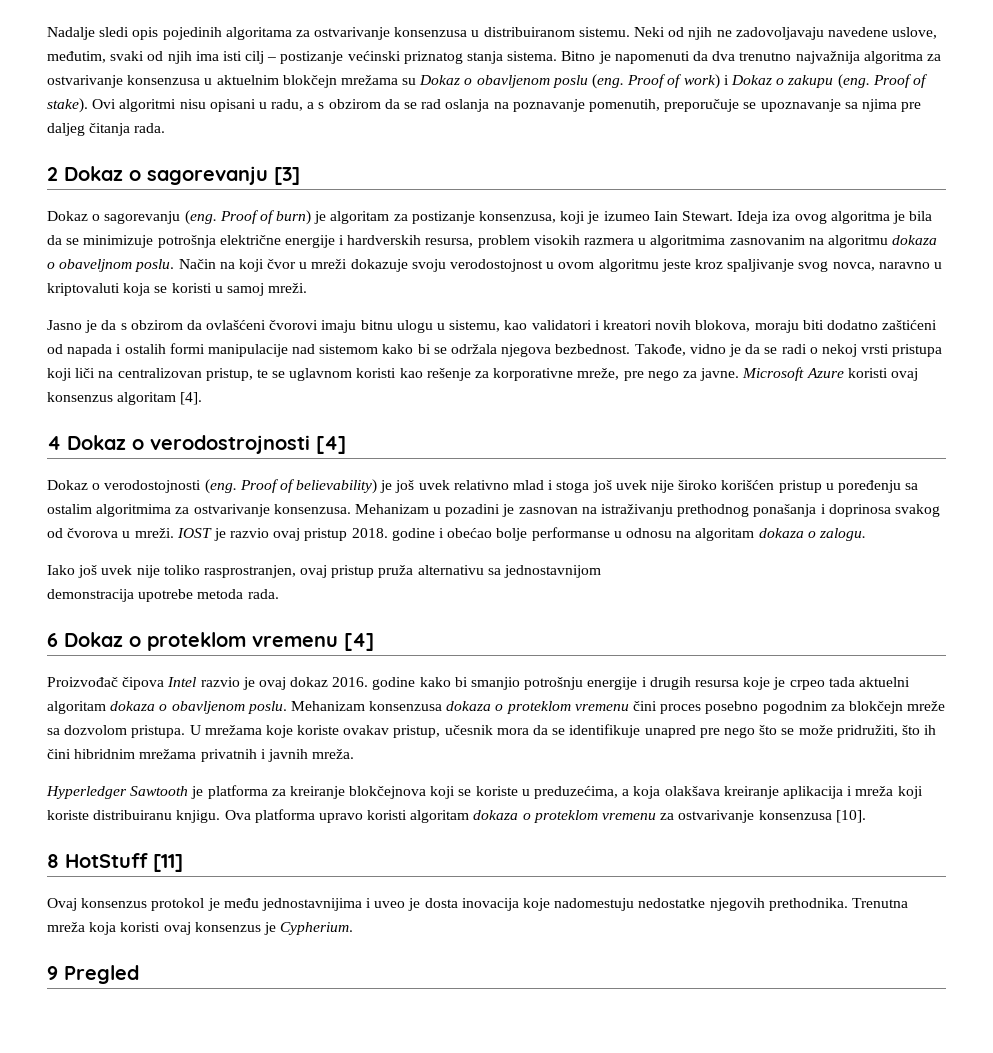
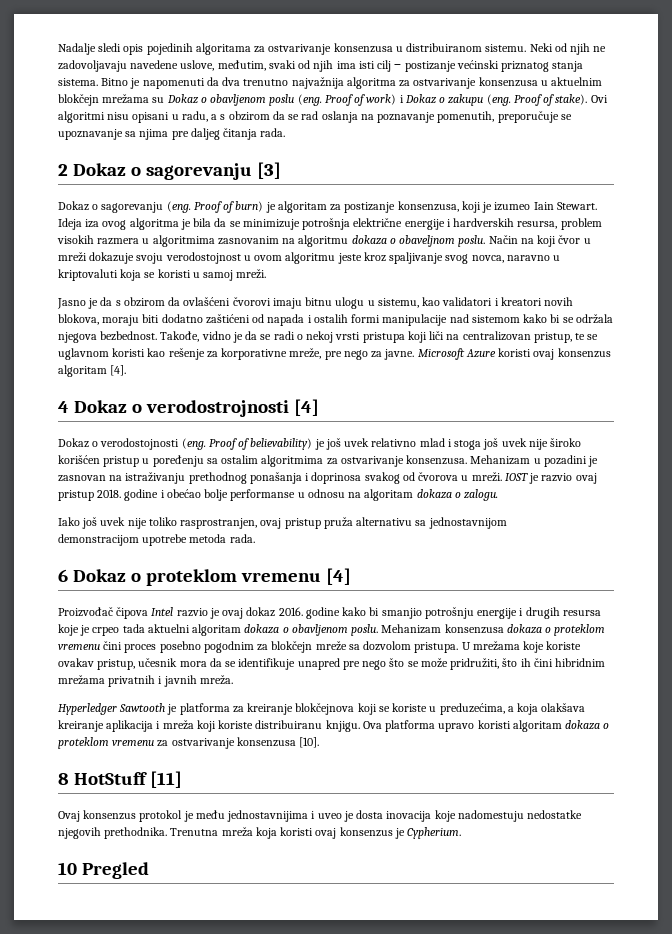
[47,589,134,602] demonstracija -> [58,534,139,546] demonstracijom
[47,966,58,980] 9 -> [58,862,77,875] 10

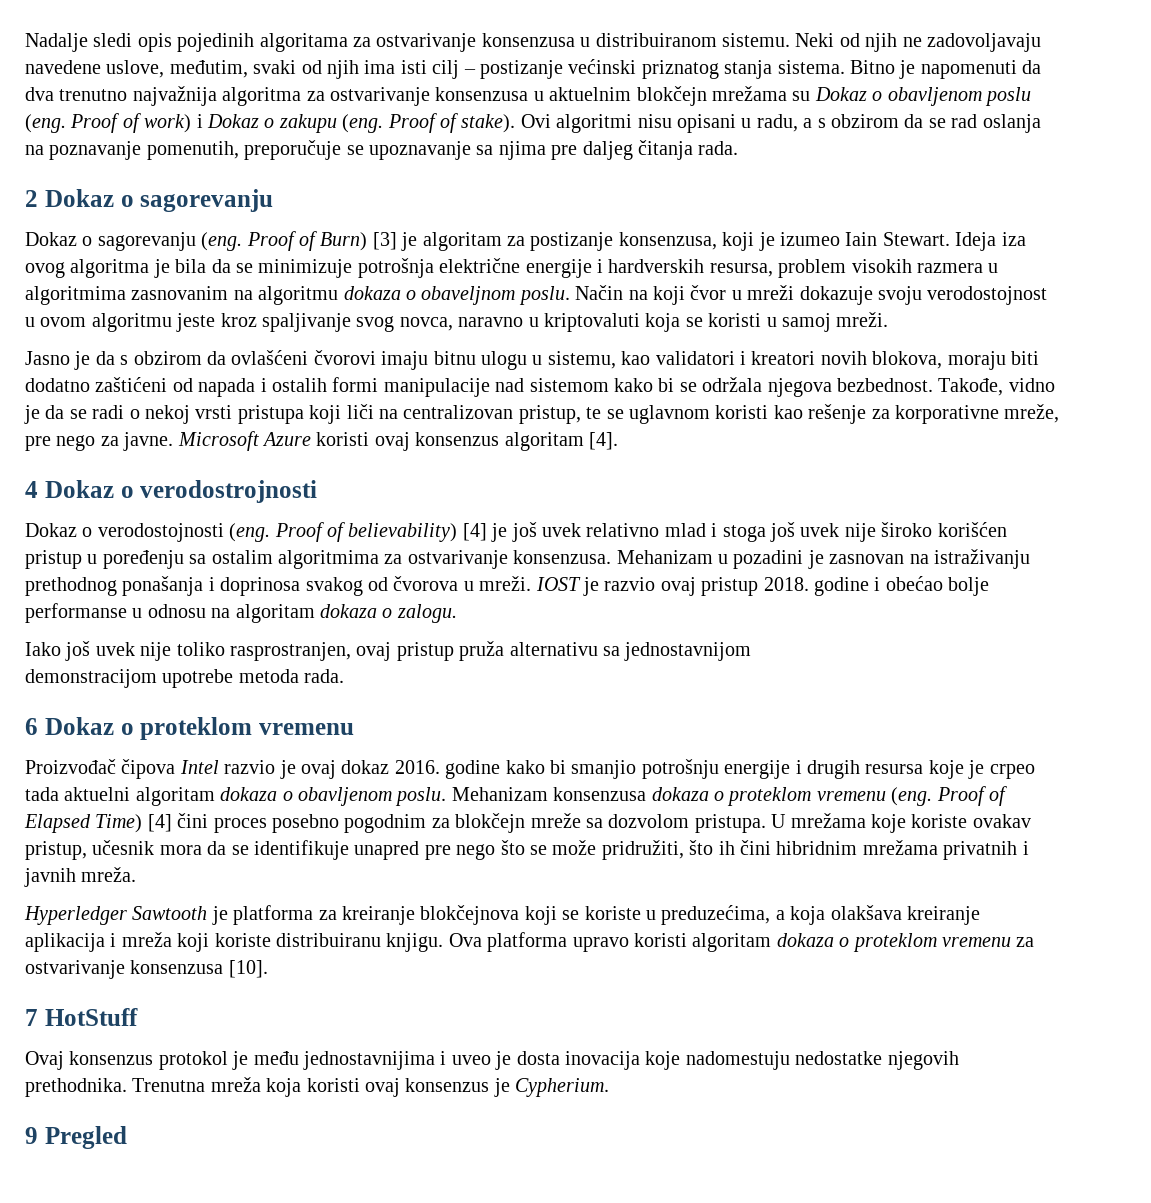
[256,162,281,179] [3] -> (274, 200) none
[235,201,264,212] burn) -> [320,232,397,251] Burn) [3]
[293,399,319,416] [4] -> (318, 491) none
(313, 444) none -> [462,523,487,541] [4]
[325,568,351,585] [4] -> (354, 729) none
(100, 647) none -> [891,786,1007,806] [24,814,172,833] (eng. Proof of Elapsed Time) [4]
[58,773,69,785] 8 -> [25,1009,38,1026] 7
[149,771,182,788] [11] -> (138, 1017) none
[58,862,77,875] 10 -> [25,1127,38,1144] 9

